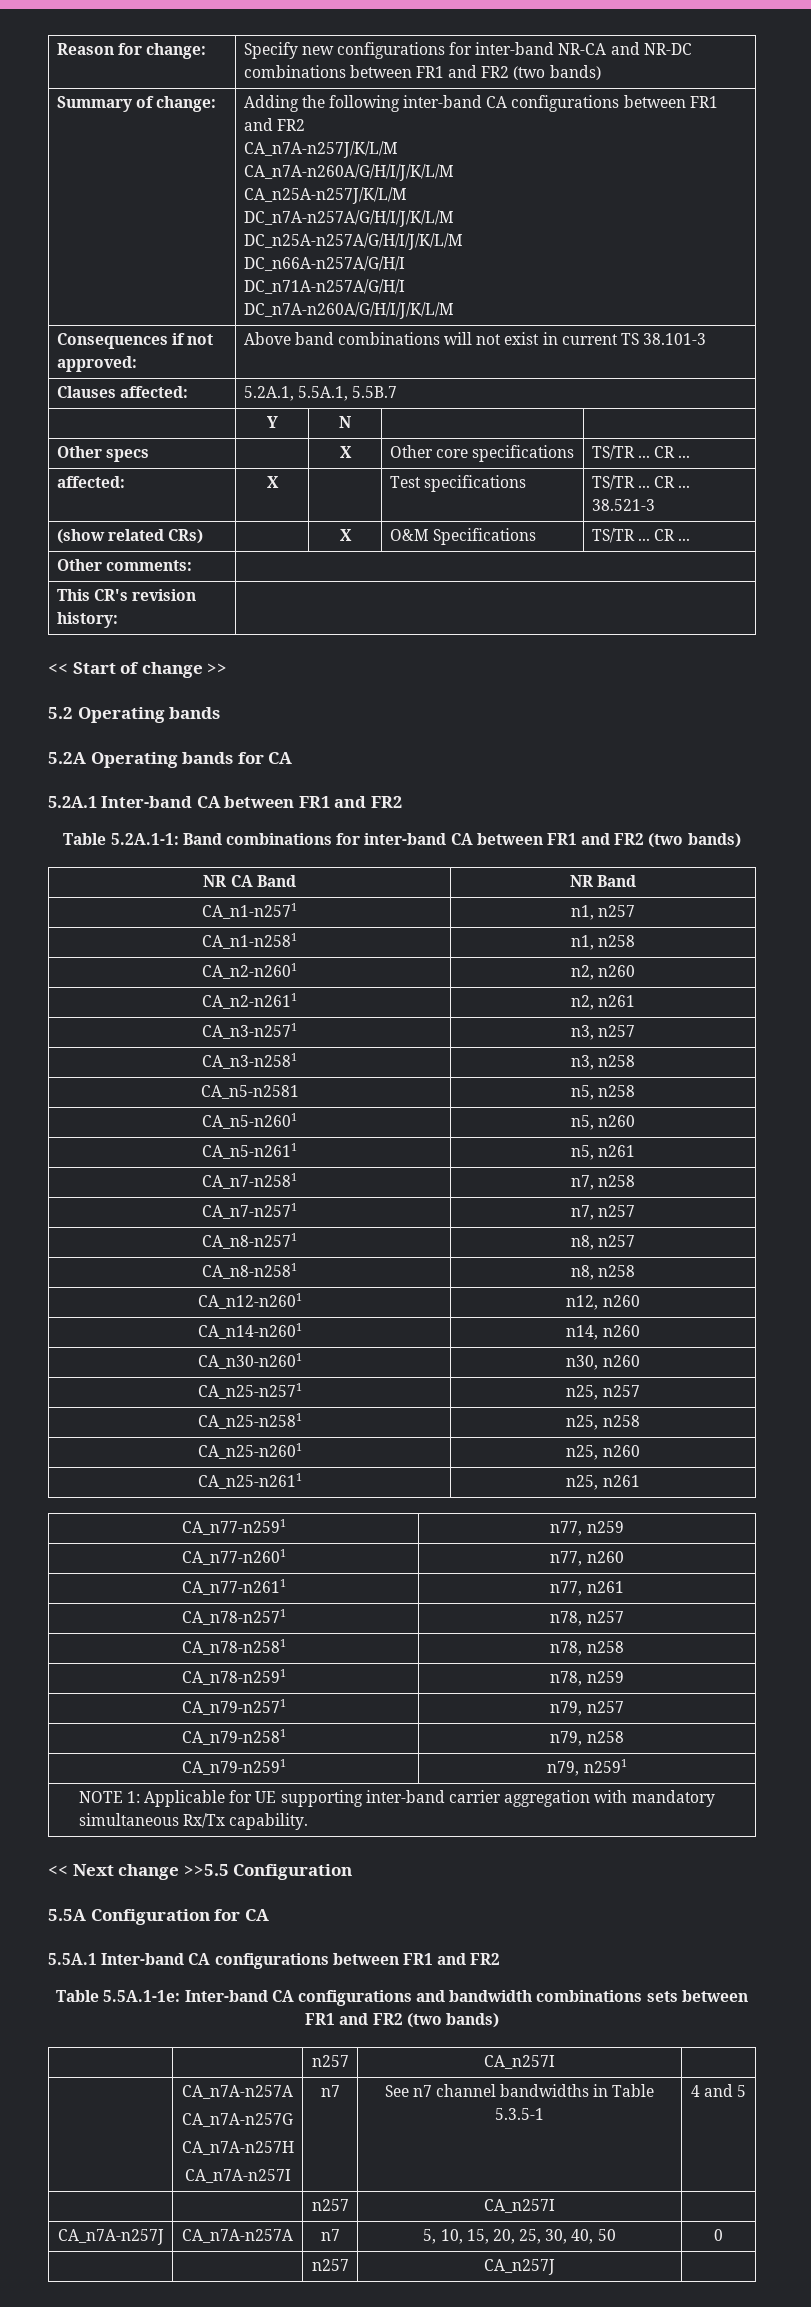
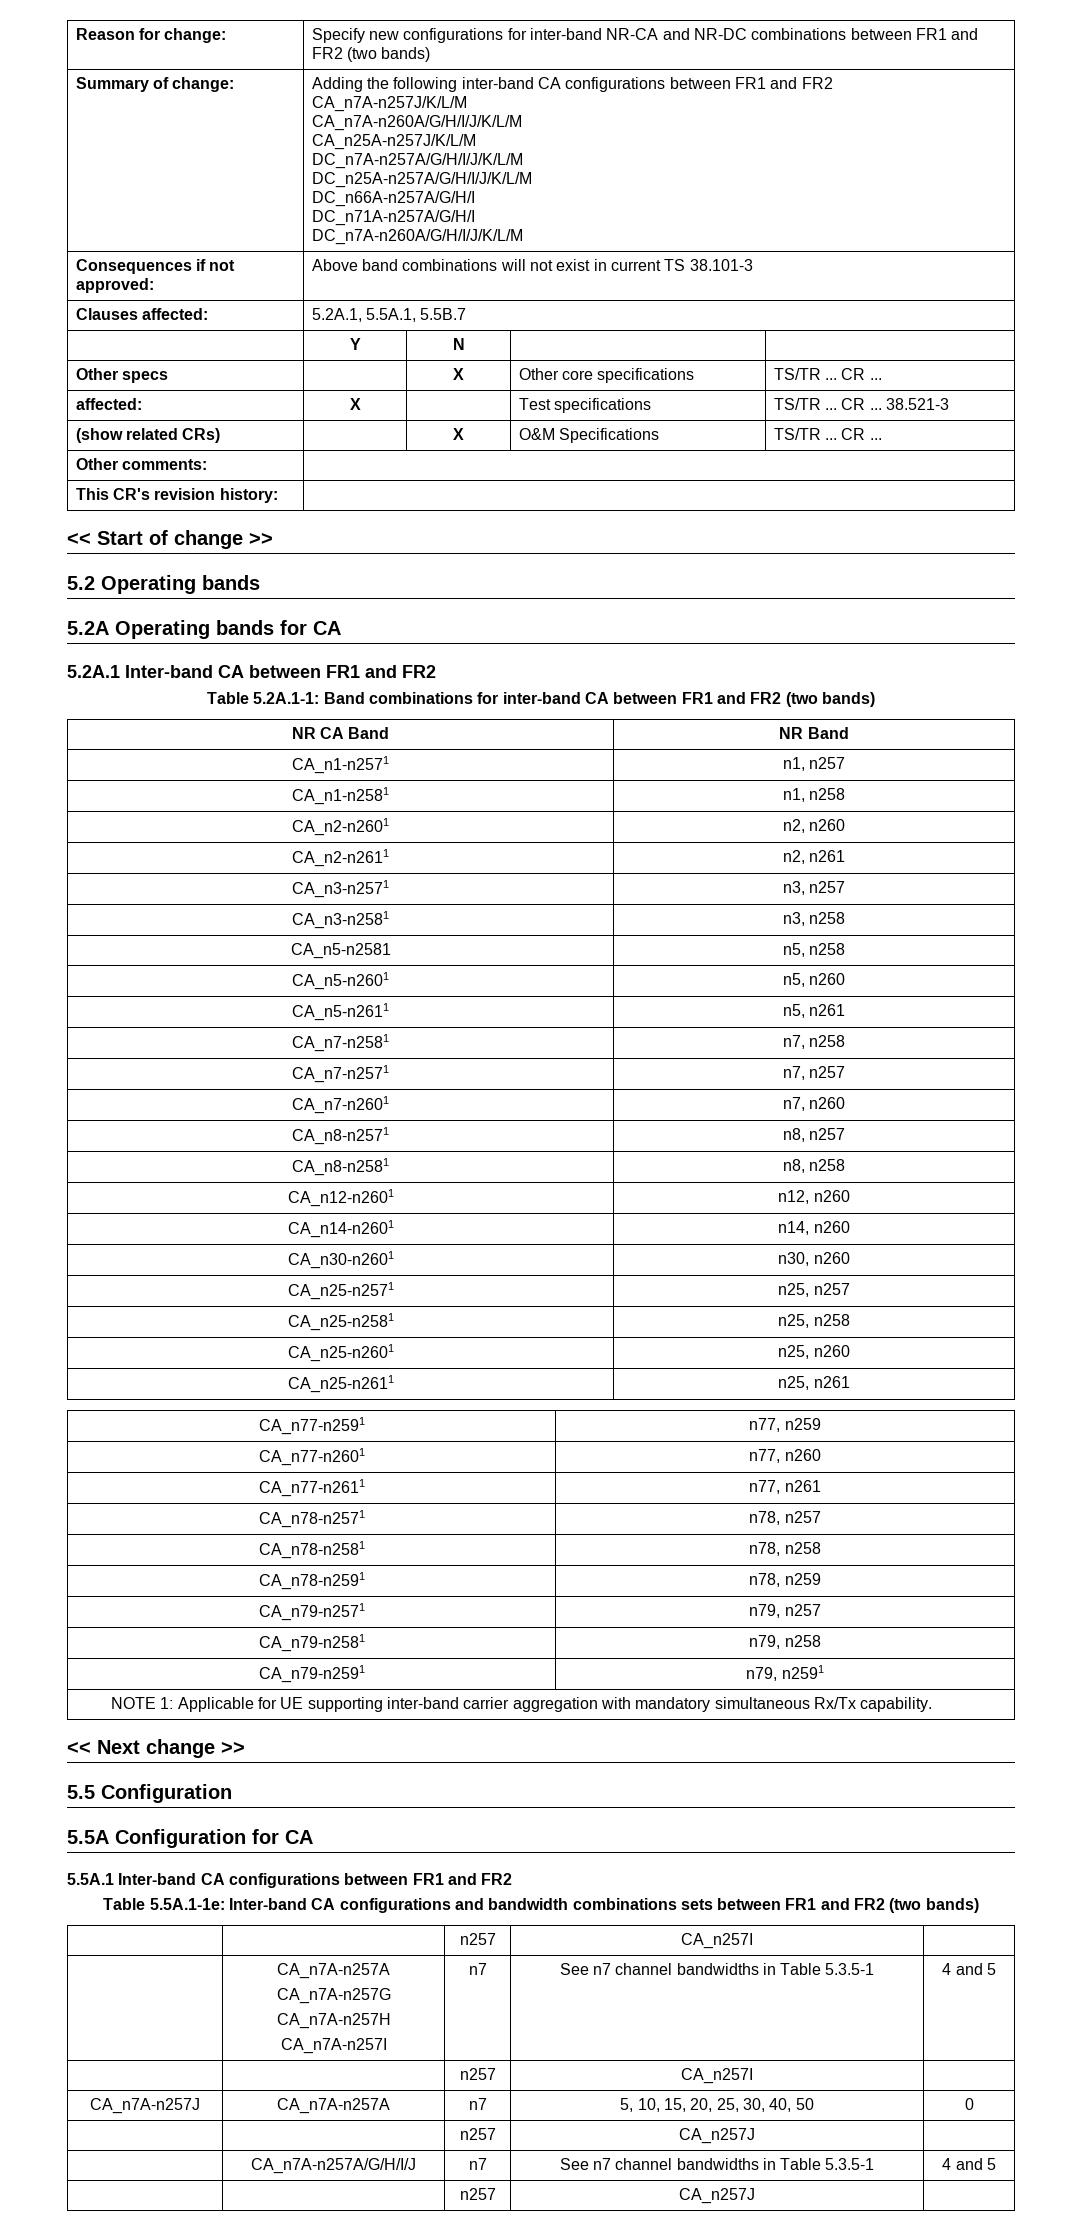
(636, 1211) none -> [292,1096,389,1114] [782,1097,846,1111] // CA_n7-n2601 | n7, n260
[183,1864,229,1876] >>5.5 -> [221,1742,245,1754] [67,1785,95,1799] >> // 5.5
(555, 2267) none -> [251,2158,416,2174] [468,2158,487,2170] [559,2158,875,2170] [942,2158,996,2170] [459,2188,496,2200] [679,2188,755,2204] // | CA_n7A-n257A/G/H/I/J | n7 | See n7 channel bandwidths in Table 5.3.5-1 | 4 and 5 // | | n257 | CA_n257J |

